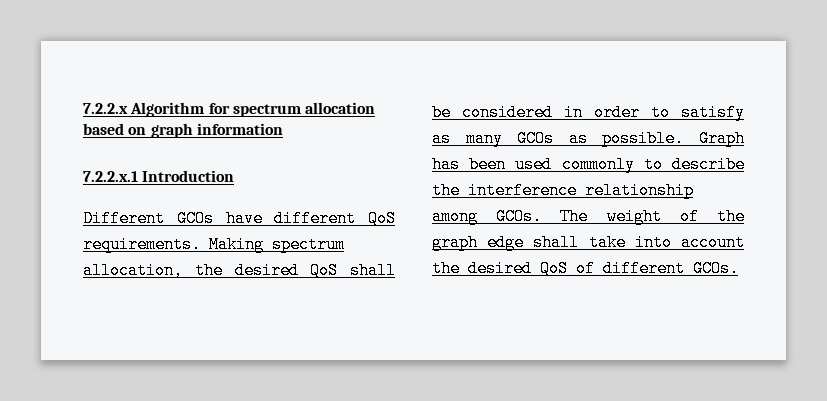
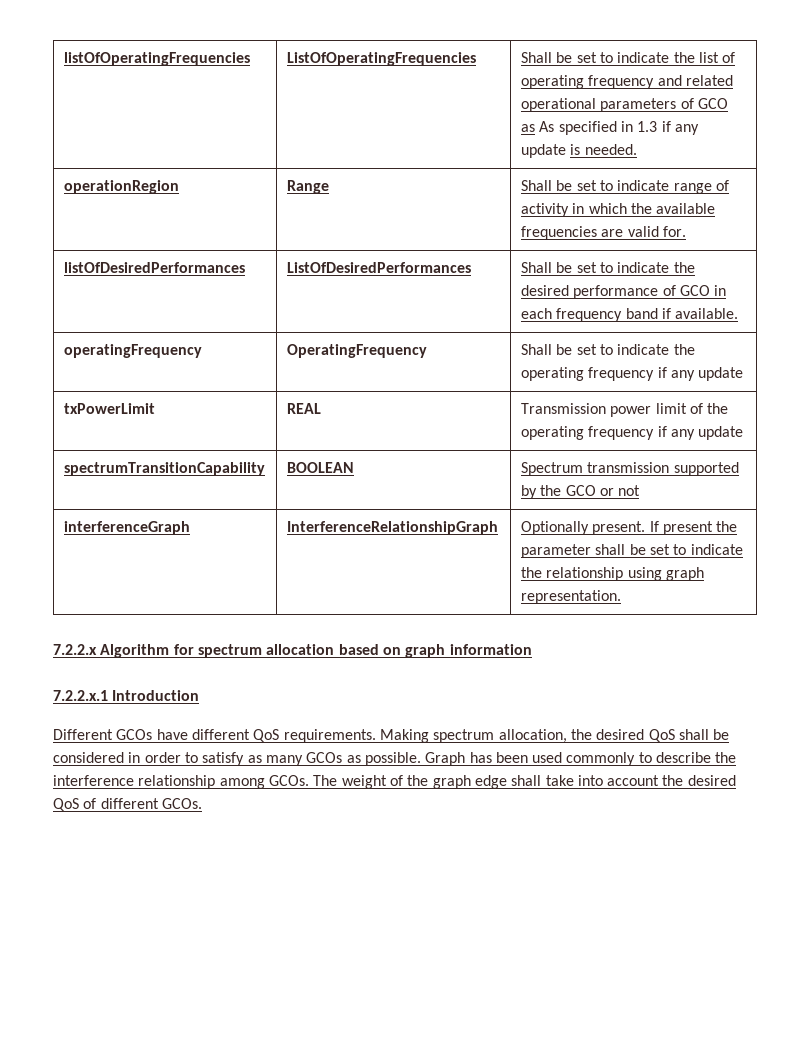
(83, 108) none -> [63,52,250,66] [286,52,476,66] [520,52,736,63] [520,75,733,89] [520,98,728,112] [520,121,699,135] [520,144,637,158] [63,180,179,194] [286,180,329,194] [520,180,729,194] [520,203,716,217] [520,226,686,240] [63,262,245,273] [286,262,471,273] [520,262,695,273] [520,285,727,299] [520,308,739,322] [63,344,202,358] [286,344,427,358] [520,344,695,355] [520,367,744,381] [63,403,155,414] [286,403,321,414] [520,403,729,417] [520,426,744,440] [63,462,265,476] [286,462,354,473] [520,462,739,476] [520,485,641,499] [63,521,190,535] [286,521,498,535] [520,521,738,535] [520,544,743,558] [520,567,704,581] [520,590,621,604] listOfOperatingFrequencies | ListOfOperatingFrequencies | Shall be set to indicate the list of operating frequency and related operational parameters of GCO as As specified in 1.3 if any update is needed. // operationRegion | Range | Shall be set to indicate range of activity in which the available frequencies are valid for. // listOfDesiredPerformances | ListOfDesiredPerformances | Shall be set to indicate the desired performance of GCO in each frequency band if available. // operatingFrequency | OperatingFrequency | Shall be set to indicate the operating frequency if any update // txPowerLimit | REAL | Transmission power limit of the operating frequency if any update // spectrumTransitionCapability | BOOLEAN | Spectrum transmission supported by the GCO or not // interferenceGraph | InterferenceRelationshipGraph | Optionally present. If present the parameter shall be set to indicate the relationship using graph representation. //

